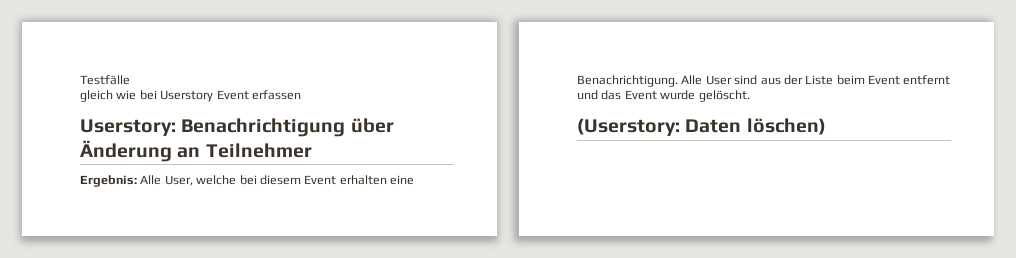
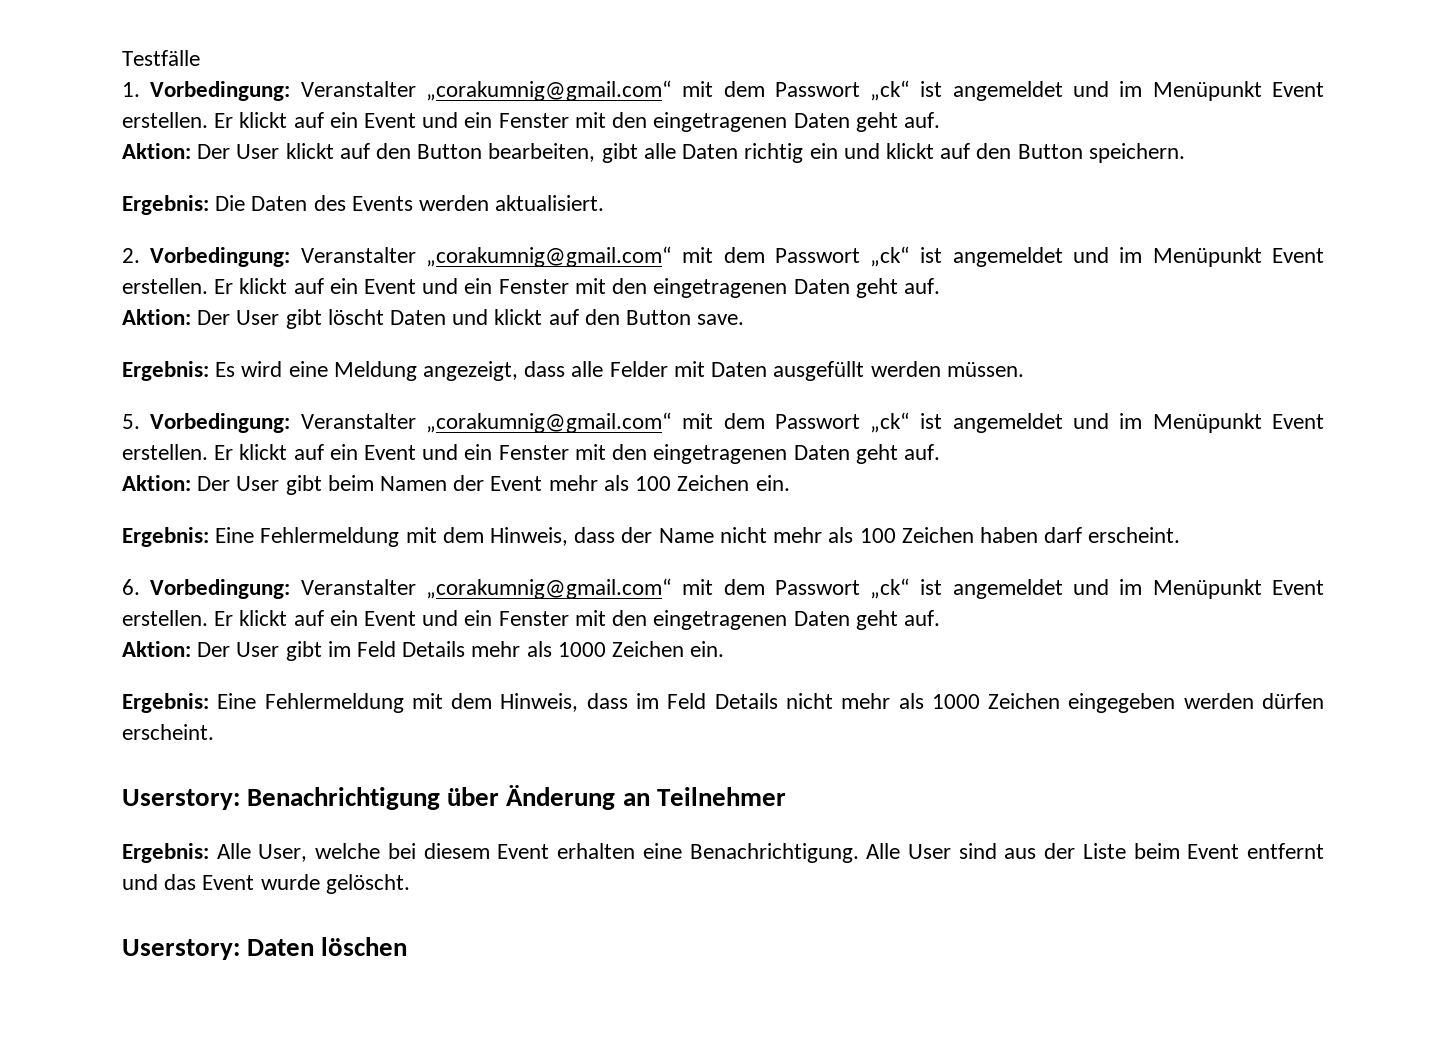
[80,90,301,102] gleich wie bei Userstory Event erfassen -> [122,80,1324,101] [122,112,940,132] [122,143,1185,163] [122,195,605,215] [122,246,1324,267] [122,278,940,298] [122,309,745,329] [122,361,1024,381] [122,412,1324,433] [122,444,940,464] [122,475,790,495] [122,527,1181,547] [122,578,1324,599] [122,610,940,630] [122,641,725,661] [122,693,1324,713] [122,724,214,740] 1. Vorbedingung: Veranstalter „corakumnig@gmail.com“ mit dem Passwort „ck“ ist angemeldet und im Menüpunkt Event erstellen. Er klickt auf ein Event und ein Fenster mit den eingetragenen Daten geht auf. // Aktion: Der User klickt auf den Button bearbeiten, gibt alle Daten richtig ein und klickt auf den Button speichern. // Ergebnis: Die Daten des Events werden aktualisiert. // 2. Vorbedingung: Veranstalter „corakumnig@gmail.com“ mit dem Passwort „ck“ ist angemeldet und im Menüpunkt Event erstellen. Er klickt auf ein Event und ein Fenster mit den eingetragenen Daten geht auf. // Aktion: Der User gibt löscht Daten und klickt auf den Button save. // Ergebnis: Es wird eine Meldung angezeigt, dass alle Felder mit Daten ausgefüllt werden müssen. // 5. Vorbedingung: Veranstalter „corakumnig@gmail.com“ mit dem Passwort „ck“ ist angemeldet und im Menüpunkt Event erstellen. Er klickt auf ein Event und ein Fenster mit den eingetragenen Daten geht auf. // Aktion: Der User gibt beim Namen der Event mehr als 100 Zeichen ein. // Ergebnis: Eine Fehlermeldung mit dem Hinweis, dass der Name nicht mehr als 100 Zeichen haben darf erscheint. // 6. Vorbedingung: Veranstalter „corakumnig@gmail.com“ mit dem Passwort „ck“ ist angemeldet und im Menüpunkt Event erstellen. Er klickt auf ein Event und ein Fenster mit den eingetragenen Daten geht auf. // Aktion: Der User gibt im Feld Details mehr als 1000 Zeichen ein. // Ergebnis: Eine Fehlermeldung mit dem Hinweis, dass im Feld Details nicht mehr als 1000 Zeichen eingegeben werden dürfen erscheint.
[577,118,826,137] (Userstory: Daten löschen) -> [122,937,408,960] Userstory: Daten löschen

